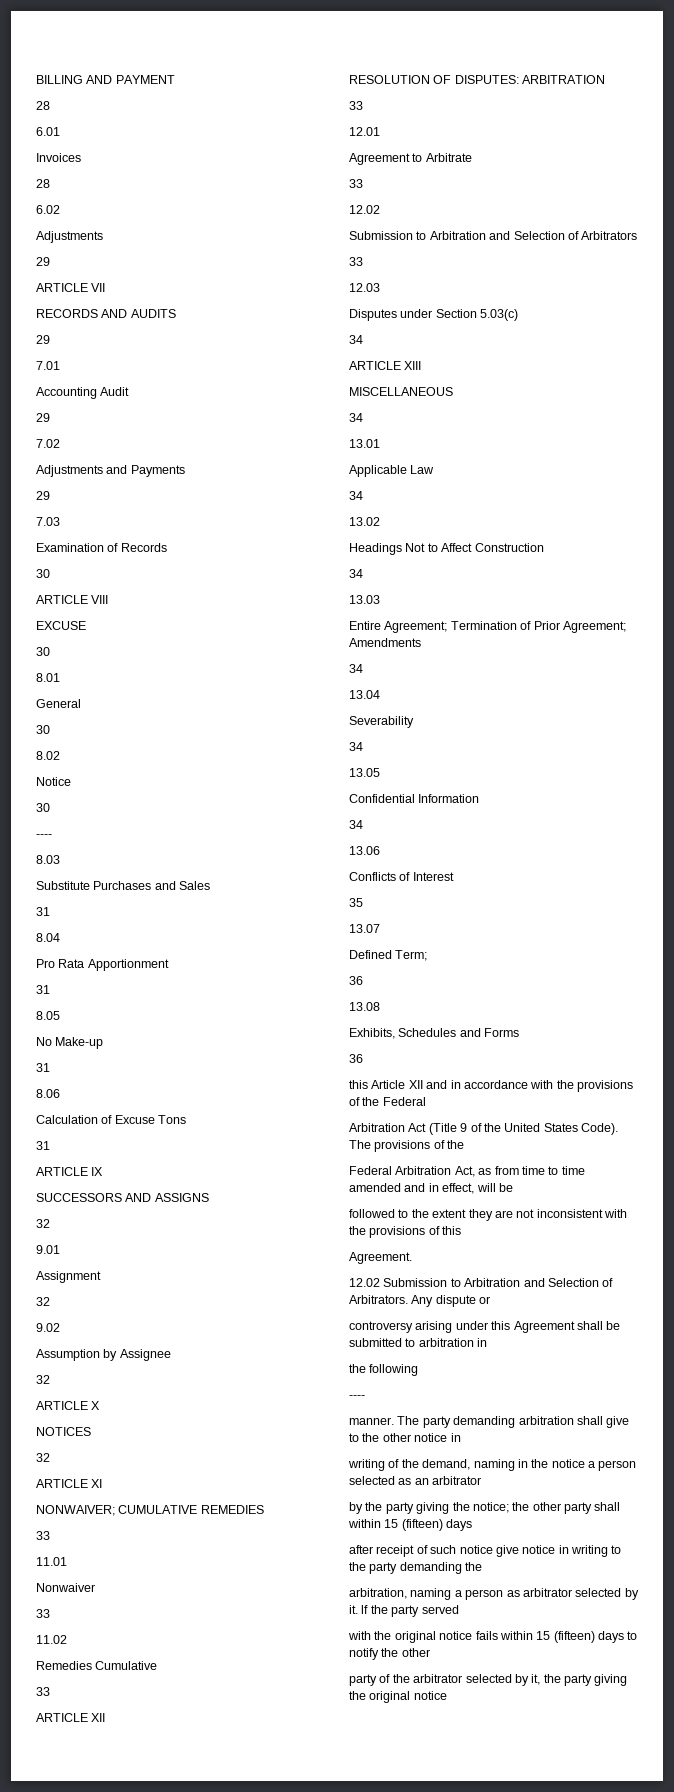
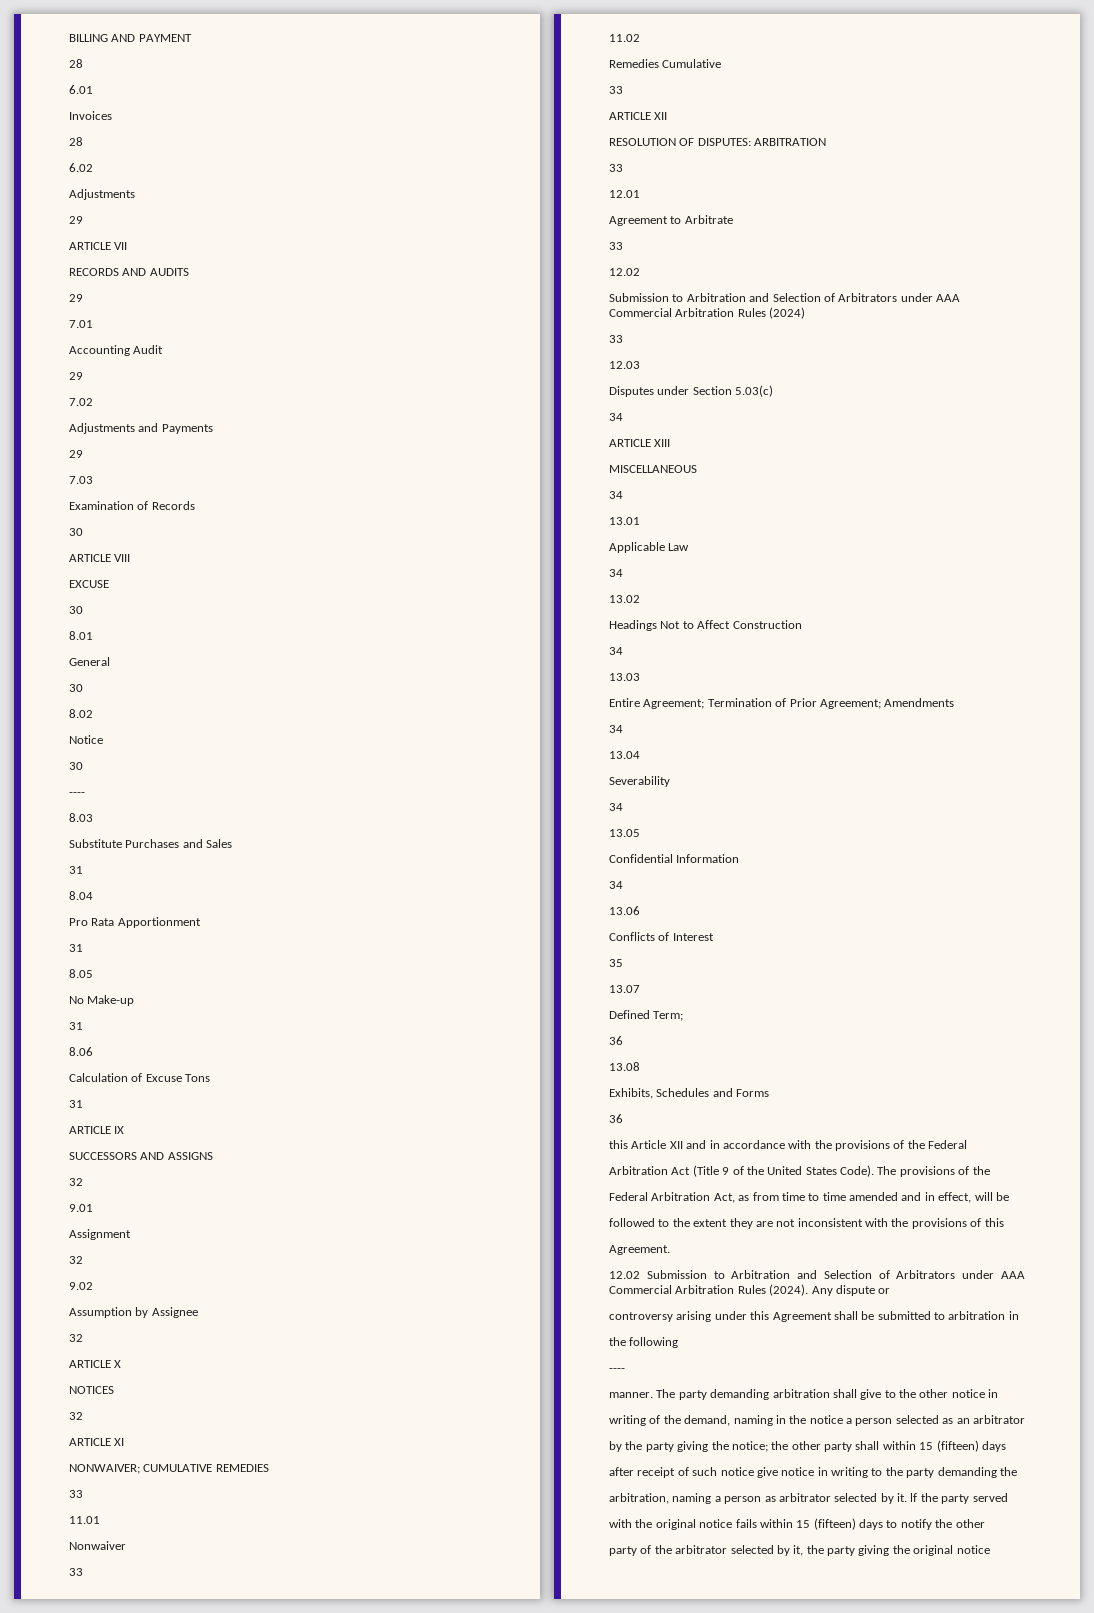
(638, 235) none -> [900,293,960,302] [609,307,806,319] under AAA Commercial Arbitration Rules (2024)
[349,1295,408,1304] Arbitrators. -> [896,1270,1025,1279] [609,1284,809,1296] Arbitrators under AAA Commercial Arbitration Rules (2024).

